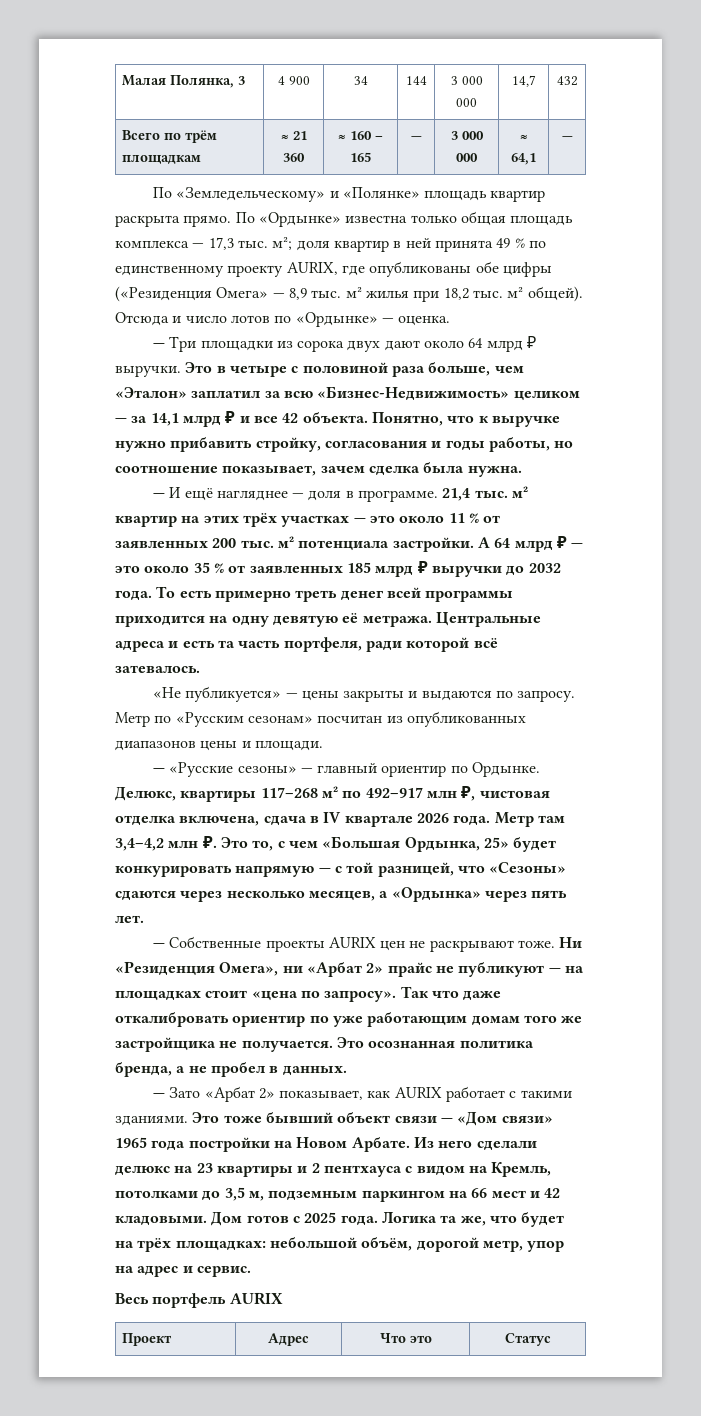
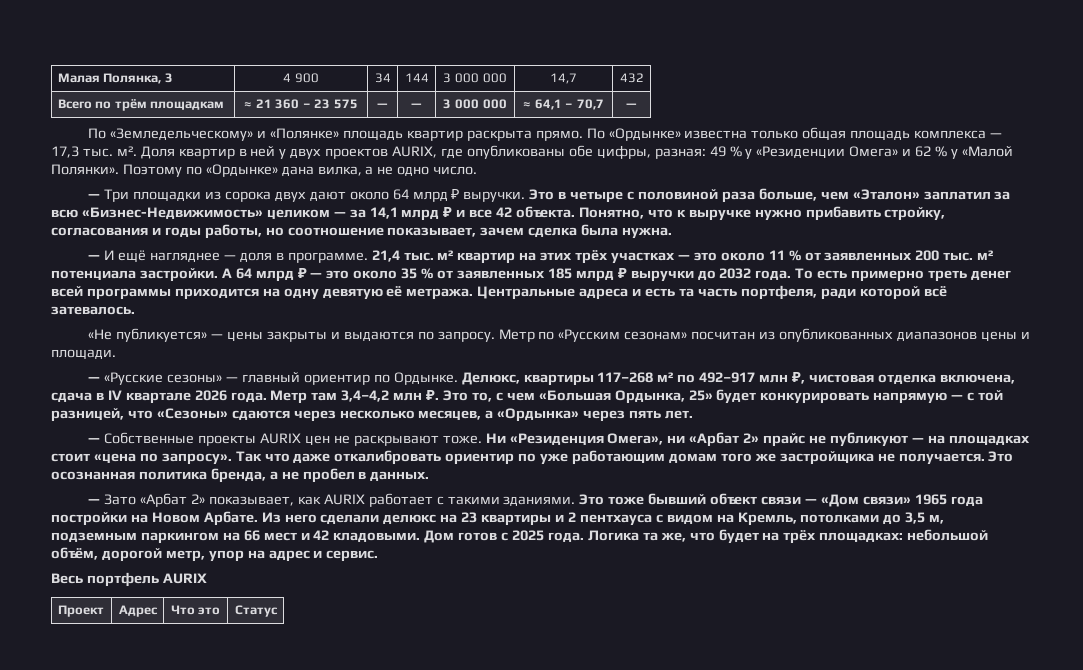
[338,131,383,140] [350,152,371,162] | ≈ 160 – 165 -> [302,99,358,109] [377,103,388,108] – 23 575 | —
(536, 159) none -> [565,99,604,110] – 70,7
[272,237,330,251] м²; доля -> [116,146,175,159] м². Доля
[434,238,546,252] [115,261,552,277] [115,286,583,302] [115,312,451,327] принята 49 % по единственному проекту AURIX, где опубликованы обе цифры («Резиденция Омега» — 8,9 тыс. м² жилья при 18,2 тыс. м² общей). Отсюда и число лотов по «Ордынке» — оценка. -> [279,145,1013,159] [51,164,478,177] у двух проектов AURIX, где опубликованы обе цифры, разная: 49 % у «Резиденции Омега» и 62 % у «Малой Полянки». Поэтому по «Ордынке» дана вилка, а не одно число.

